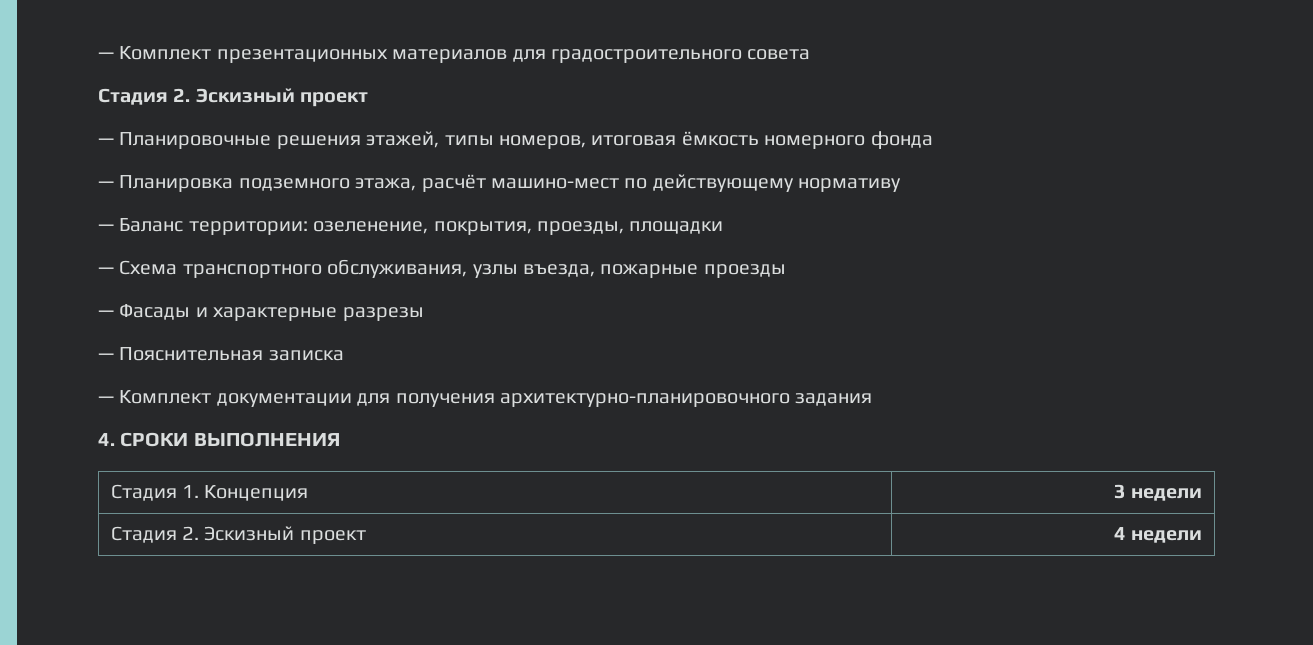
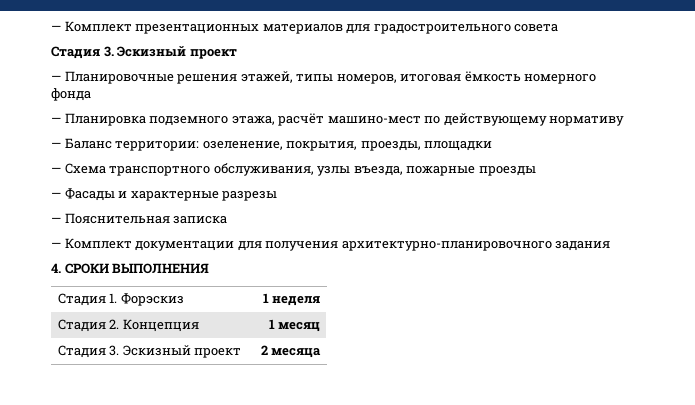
[173,88,191,102] 2. -> [103,46,114,57] 3.
[204,485,309,501] [1113,484,1203,501] [110,526,200,543] Концепция | 3 недели // Стадия 2. -> [120,293,184,306] [262,293,321,306] [57,319,199,332] [268,319,321,332] [57,345,120,358] Форэскиз | 1 неделя // Стадия 2. Концепция | 1 месяц // Стадия 3.
[1113,527,1203,543] 4 недели -> [260,345,322,358] 2 месяца

